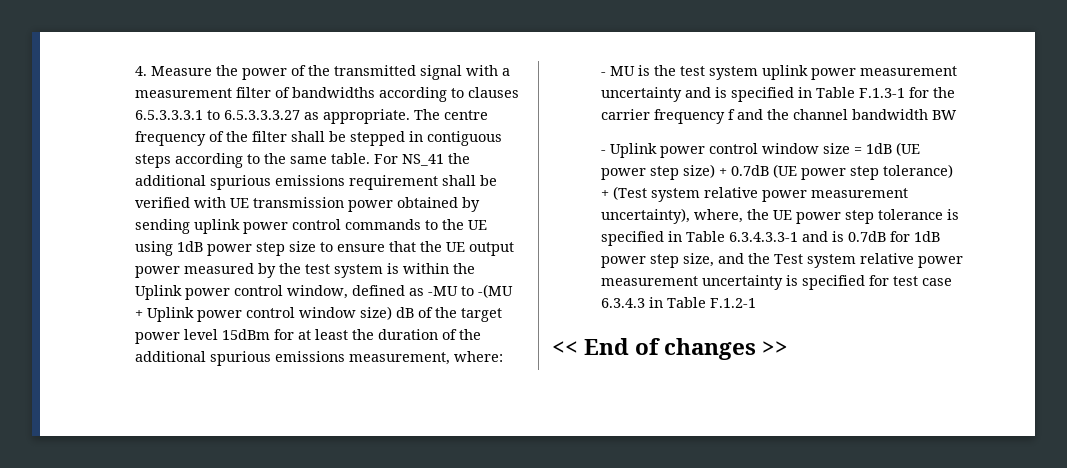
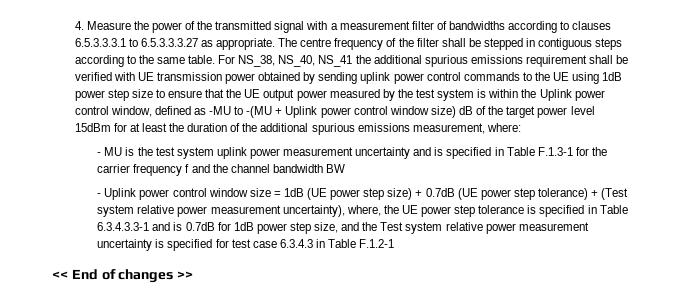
(399, 159) none -> [238,55,316,67] NS_38, NS_40,

